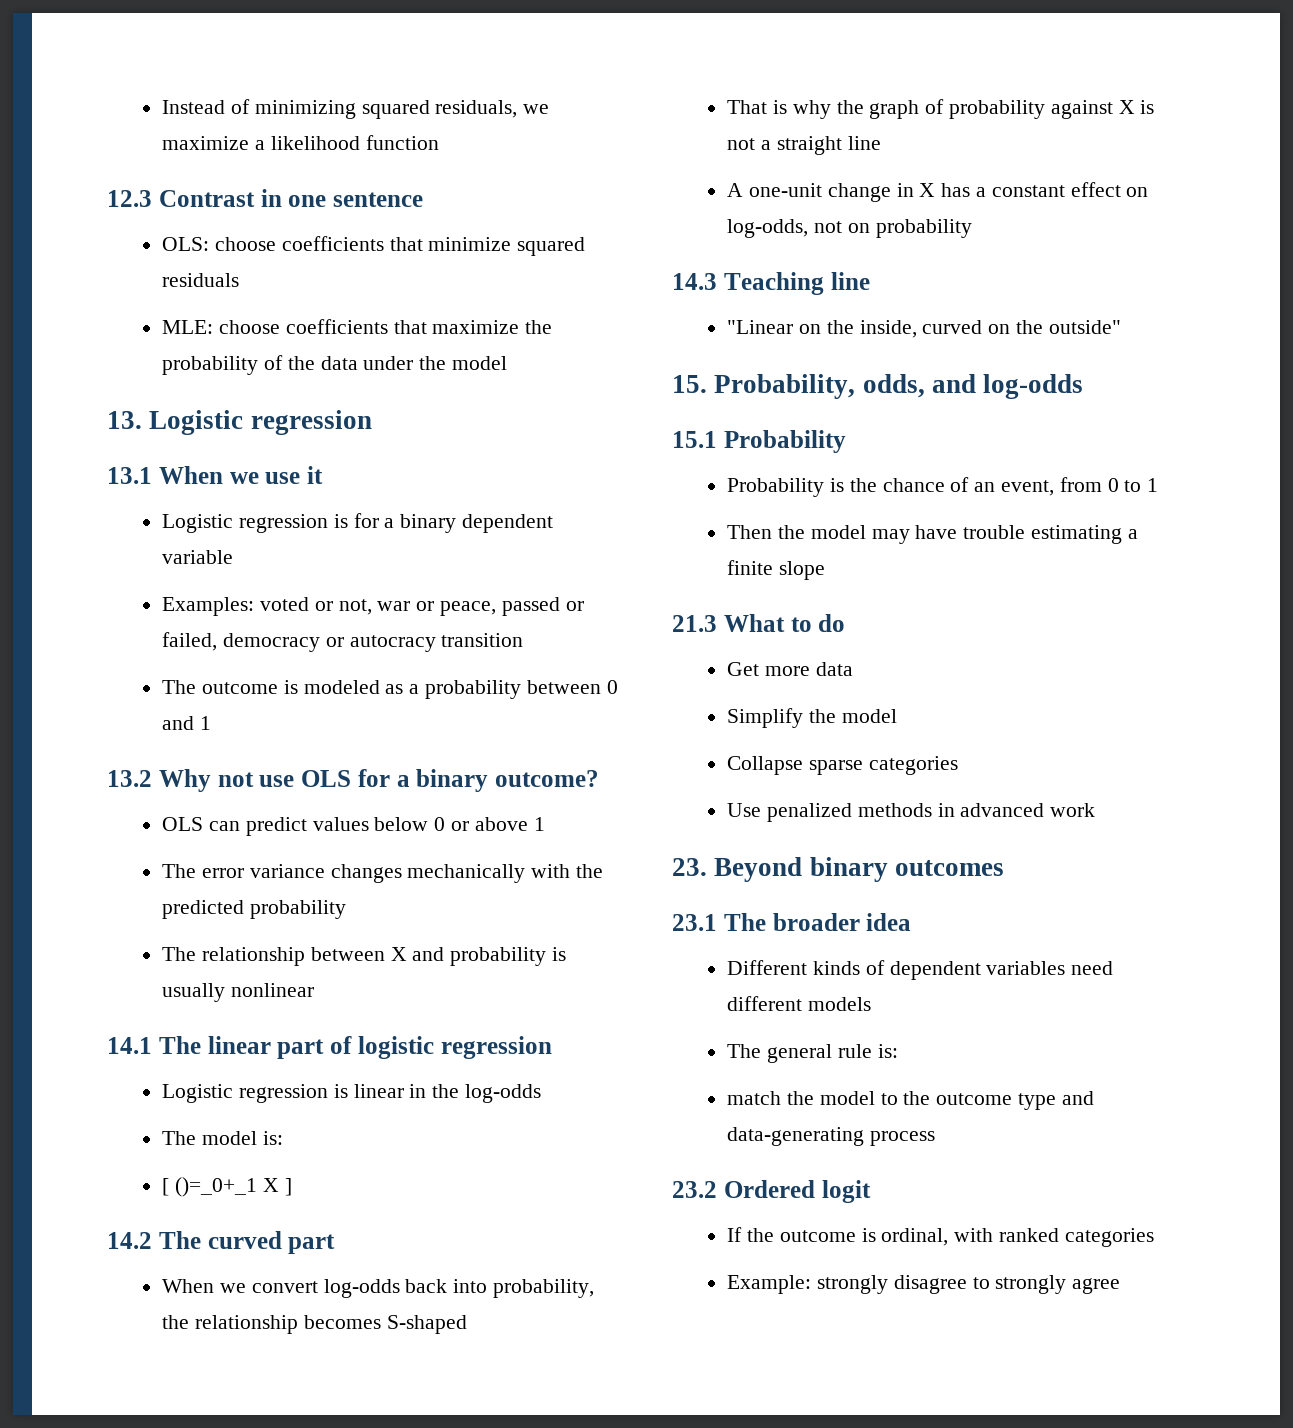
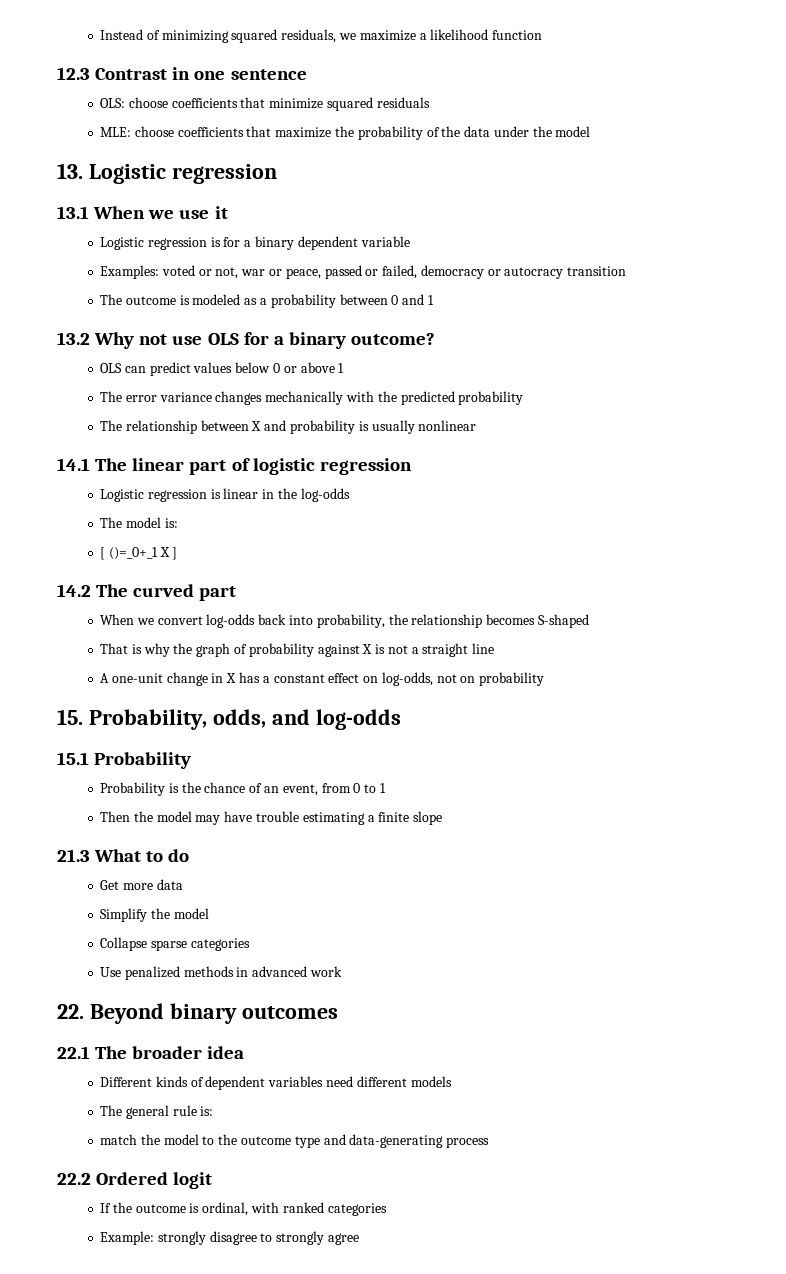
[672,272,870,295] [727,320,1121,338] // 14.3 Teaching line // "Linear on the inside, curved on the outside" -> (545, 679) none
[672,858,707,876] 23. -> [57,1004,84,1019] 22.
[672,914,717,931] 23.1 -> [57,1046,90,1059] 22.1
[672,1181,717,1198] 23.2 -> [57,1173,91,1185] 22.2

